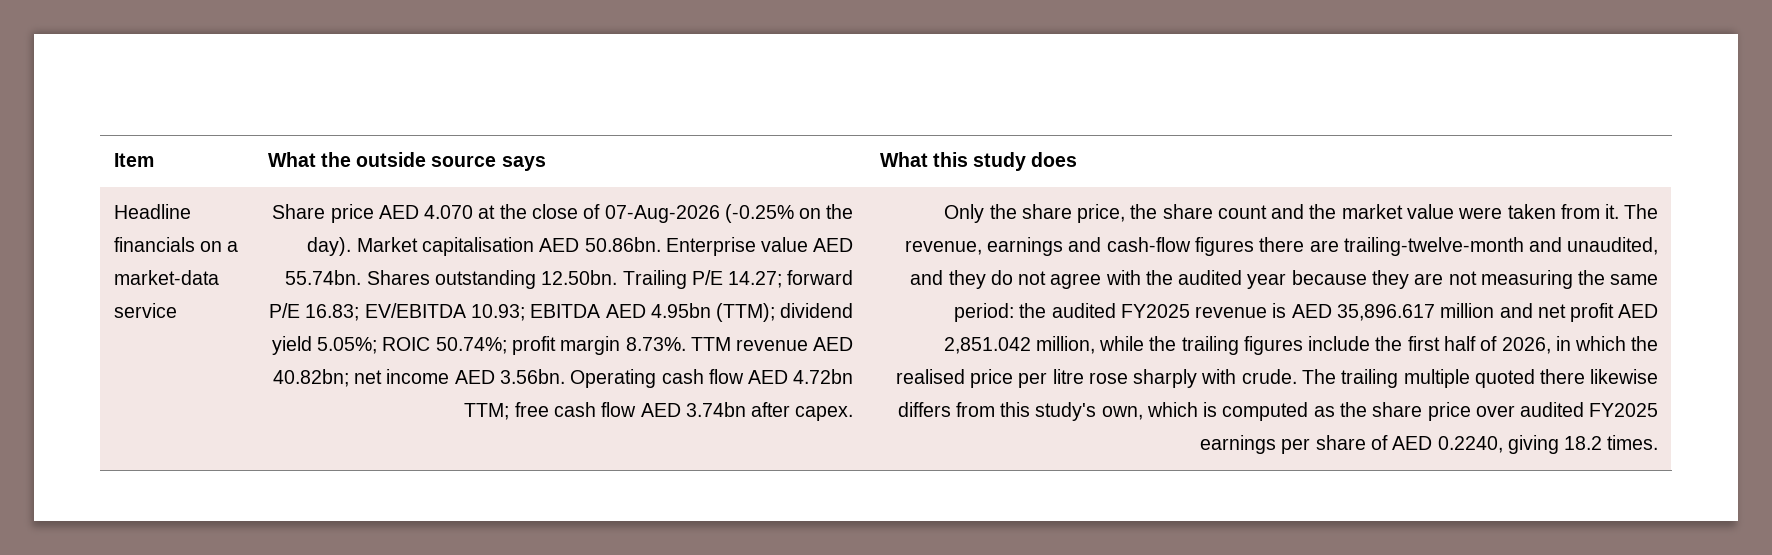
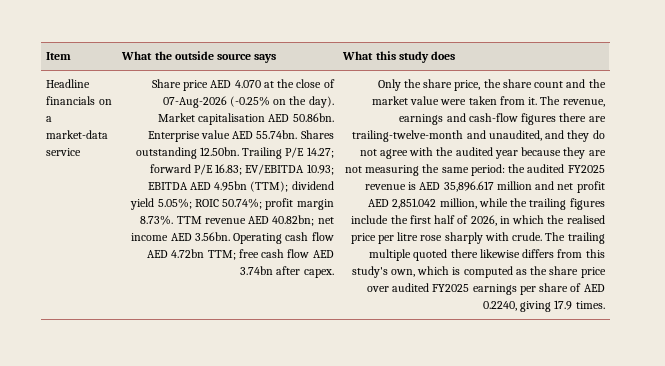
[1564,436,1603,450] 18.2 -> [554,300,573,310] 17.9

